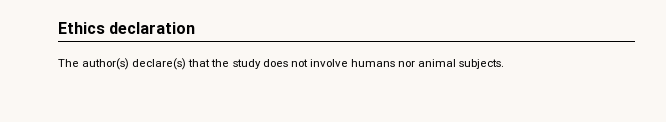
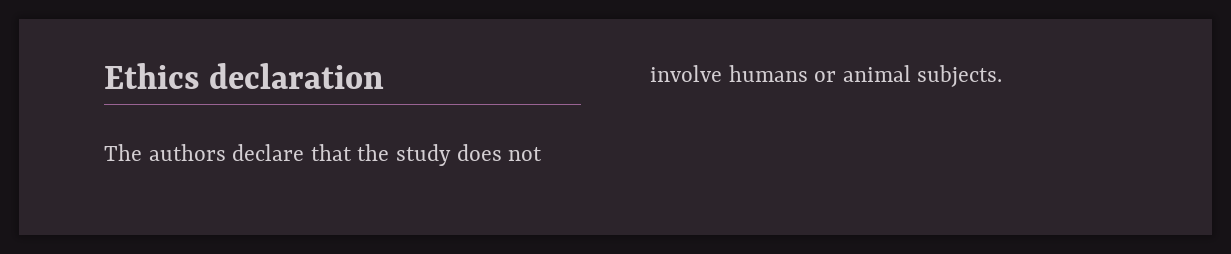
[82,58,187,70] author(s) declare(s) -> [148,144,305,161] authors declare
[398,61,416,67] nor -> [814,71,837,82] or

